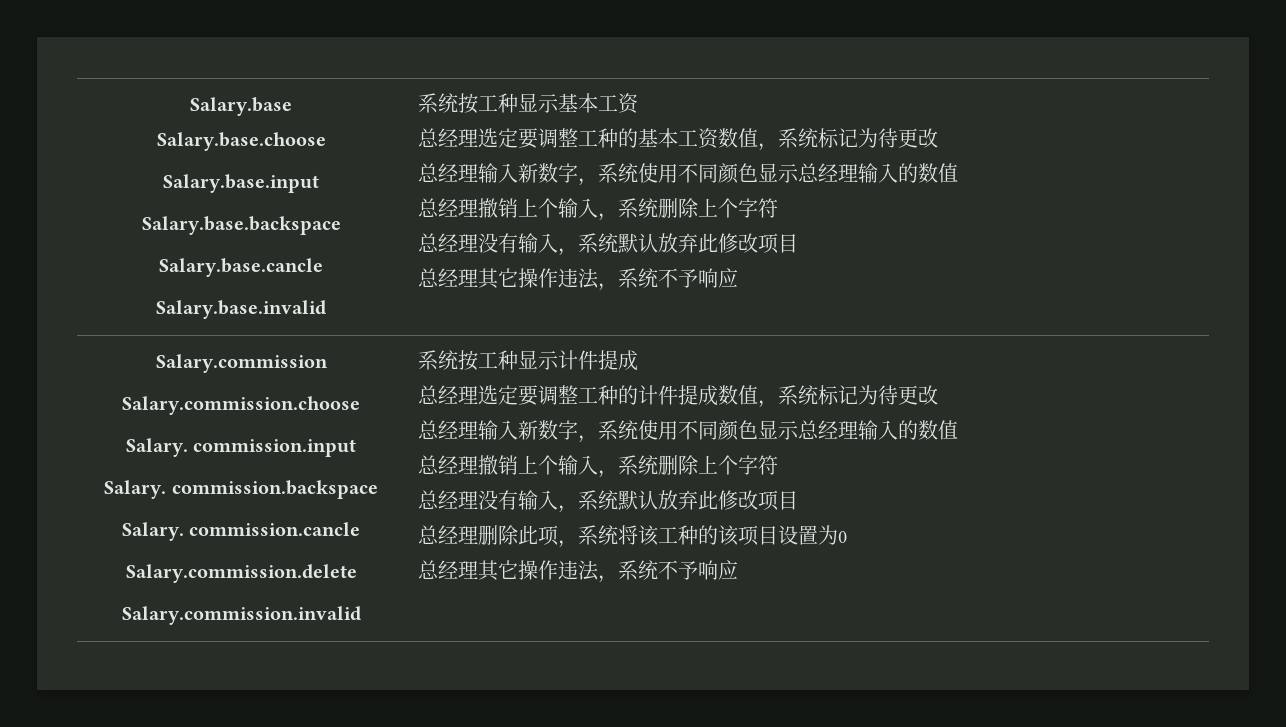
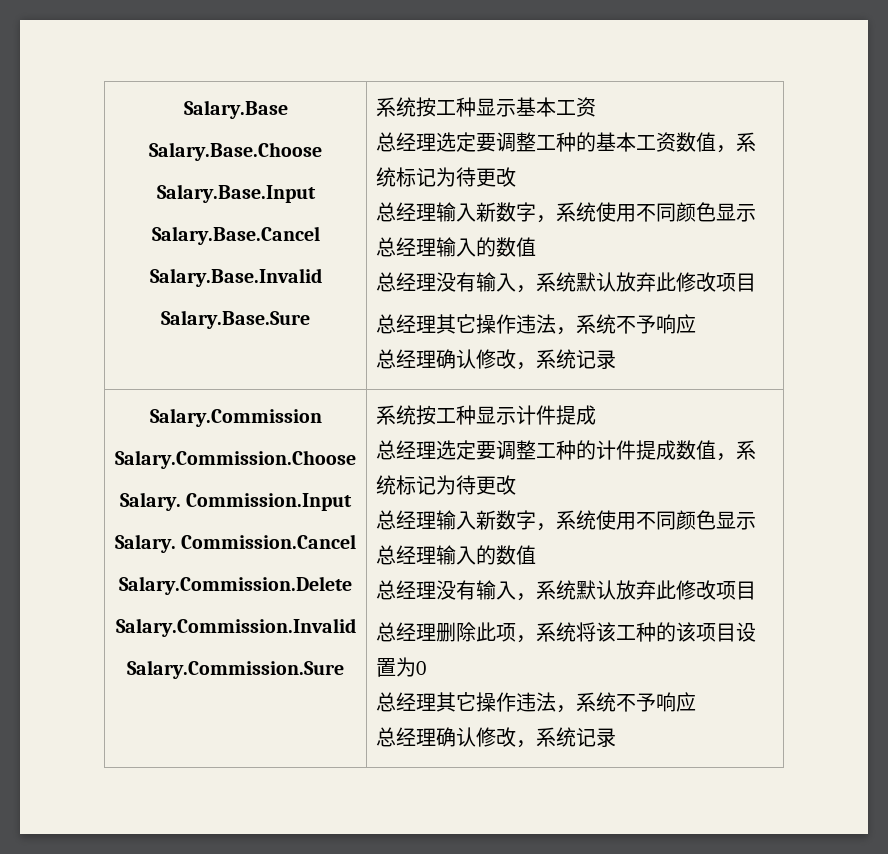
[190,97,292,116] [156,132,326,151] [163,174,319,193] [141,216,341,235] [159,258,323,277] [156,300,326,319] Salary.base // Salary.base.choose // Salary.base.input // Salary.base.backspace // Salary.base.cancle // Salary.base.invalid -> [183,100,288,119] [149,142,322,161] [156,184,316,203] [151,226,320,245] [149,268,322,287] [161,310,310,329] Salary.Base // Salary.Base.Choose // Salary.Base.Input // Salary.Base.Cancel // Salary.Base.Invalid // Salary.Base.Sure
[417,198,778,221] // 总经理撤销上个输入，系统删除上个字符 -> (536, 247) none
[155,354,328,373] [122,396,360,415] [125,438,357,457] [104,480,378,499] [121,522,361,541] [125,564,357,583] [121,606,361,625] // Salary.commission // Salary.commission.choose // Salary. commission.input // Salary. commission.backspace // Salary. commission.cancle // Salary.commission.delete // Salary.commission.invalid -> [375,349,616,370] [149,408,322,427] [115,450,356,469] [119,492,353,511] [114,534,357,553] [119,576,352,595] [115,618,356,637] [127,660,344,679] // 总经理确认修改，系统记录 // Salary.Commission // Salary.Commission.Choose // Salary. Commission.Input // Salary. Commission.Cancel // Salary.Commission.Delete // Salary.Commission.Invalid // Salary.Commission.Sure
[417,455,778,478] // 总经理撤销上个输入，系统删除上个字符 -> (536, 555) none
(738, 570) none -> [375,727,616,748] // 总经理确认修改，系统记录

